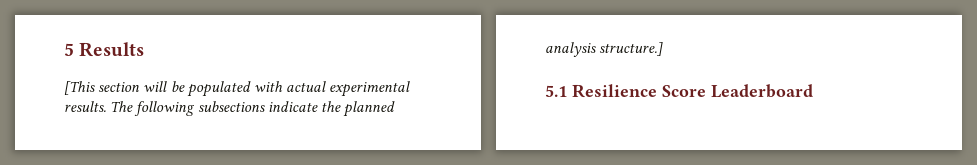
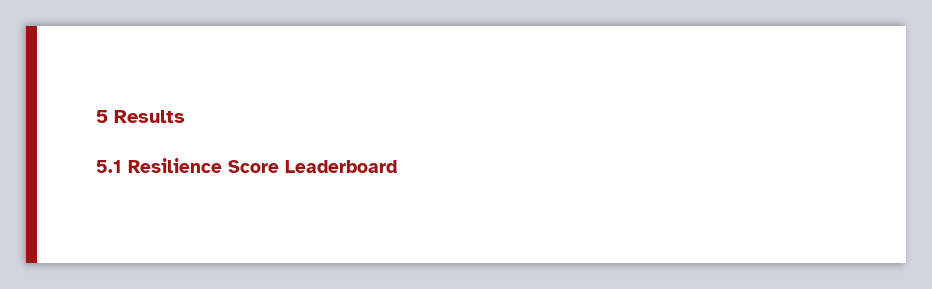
[64,81,411,97] [64,101,396,117] [545,42,664,57] // [This section will be populated with actual experimental results. The following subsections indicate the planned analysis structure.] -> (185, 116) none

